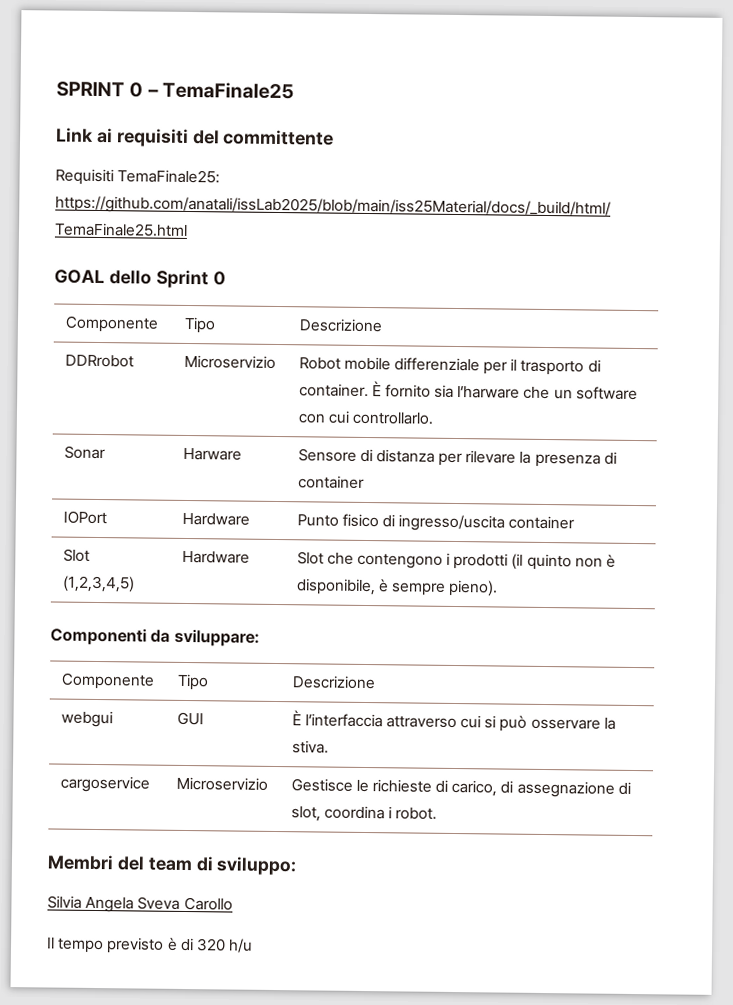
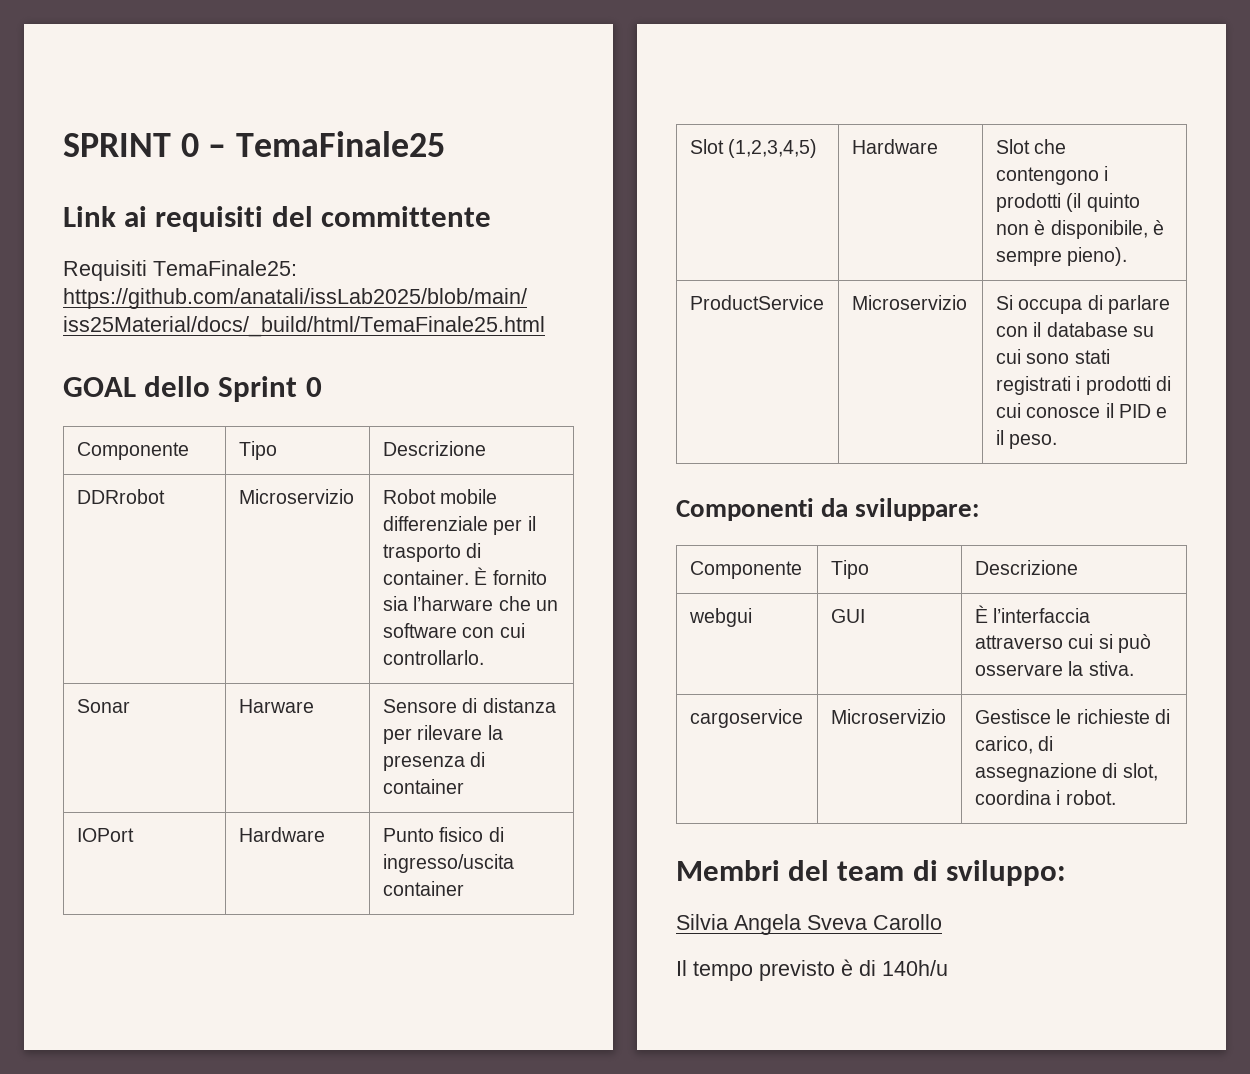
(499, 588) none -> [689,295,824,310] [851,295,967,310] [995,295,1170,314] [995,322,1154,337] [995,349,1110,364] [995,376,1171,395] [995,403,1168,418] [995,430,1058,449] // ProductService | Microservizio | Si occupa di parlare con il database su cui sono stati registrati i prodotti di cui conosce il PID e il peso.
[195,938,254,953] 320 h/u -> [882,960,948,976] 140h/u

